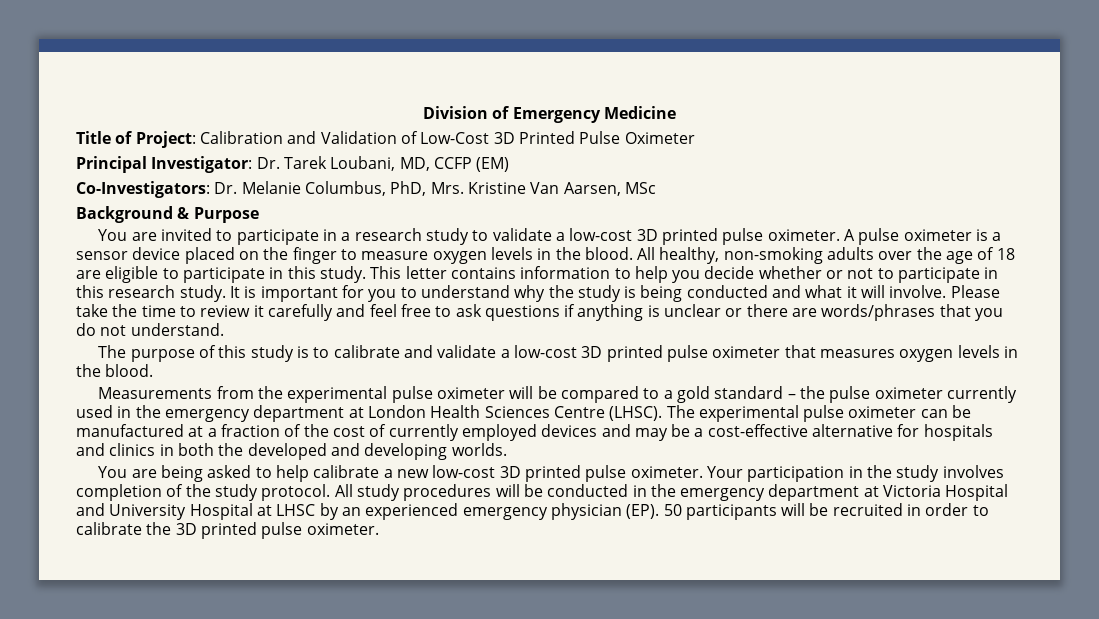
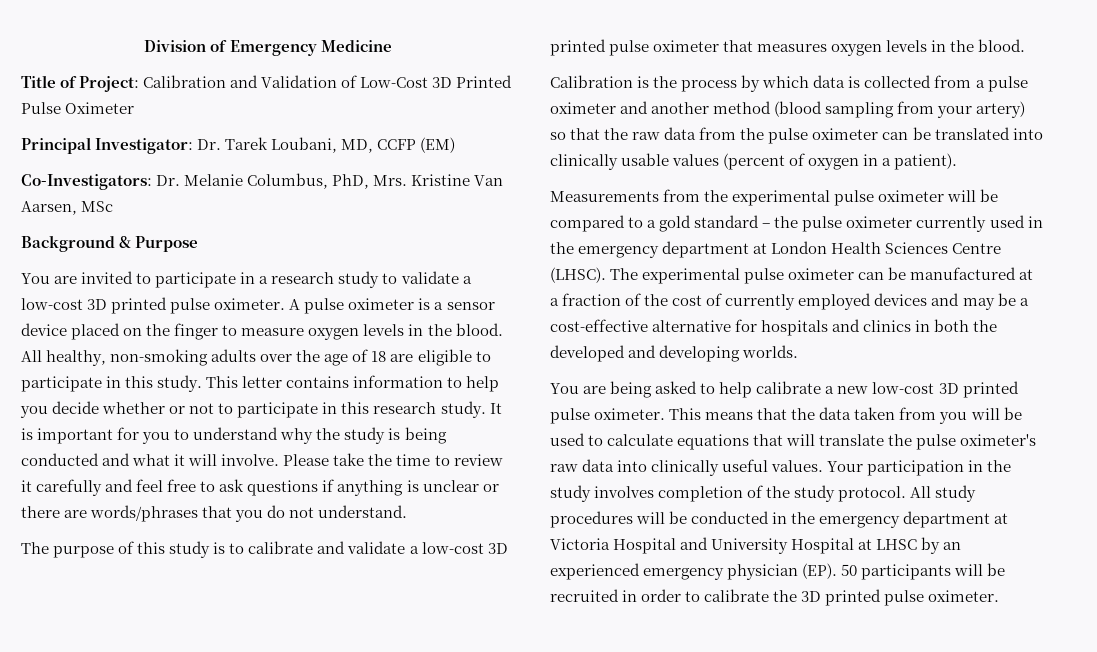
(154, 370) none -> [550,75,1028,92] [550,101,1026,118] [550,127,1043,144] [550,153,958,170] // Calibration is the process by which data is collected from a pulse oximeter and another method (blood sampling from your artery) so that the raw data from the pulse oximeter can be translated into clinically usable values (percent of oxygen in a patient).
(703, 472) none -> [669,407,1022,424] [550,433,1037,450] [550,459,824,476] This means that the data taken from you will be used to calculate equations that will translate the pulse oximeter's raw data into clinically useful values.

